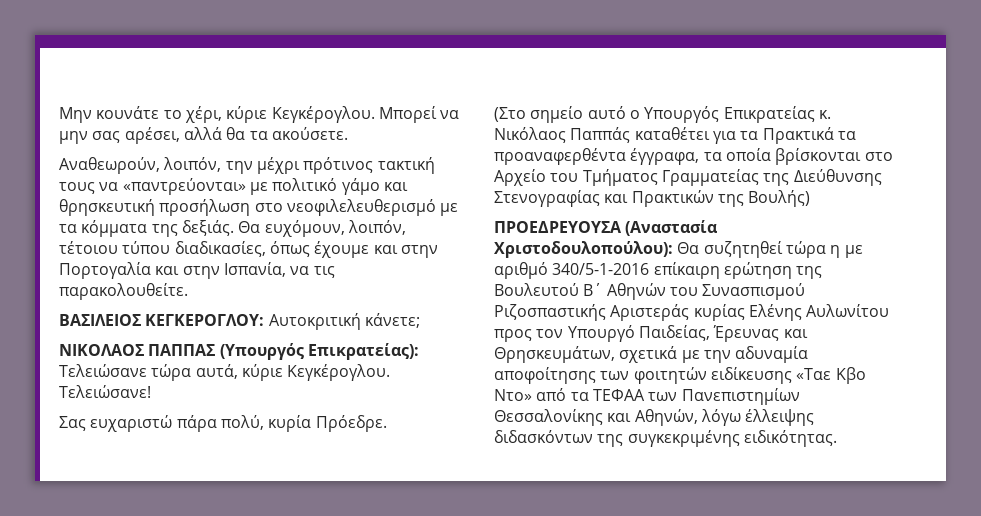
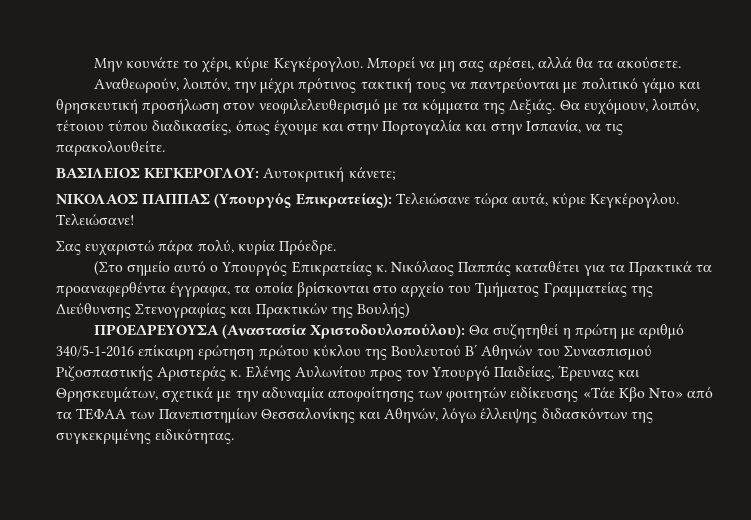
[59,131,88,144] μην -> [439,60,456,72] μη
[122,178,246,195] «παντρεύονται» -> [470,78,561,93] παντρεύονται
[254,203,283,212] στο -> [223,103,255,111] στον
[181,220,234,236] δεξιάς. -> [509,99,556,114] Δεξιάς.
[494,169,546,186] Αρχείο -> [401,282,445,298] αρχείο
[785,241,841,258] τώρα η -> [562,324,617,339] η πρώτη
(792, 270) none -> [258,345,361,360] πρώτου κύκλου
[693,304,745,321] κυρίας -> [230,369,242,377] κ.
[796,368,832,380] «Ταε -> [582,387,615,398] «Τάε

